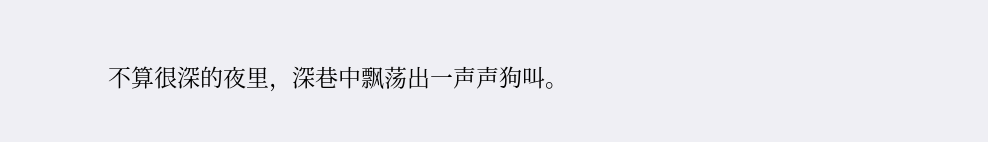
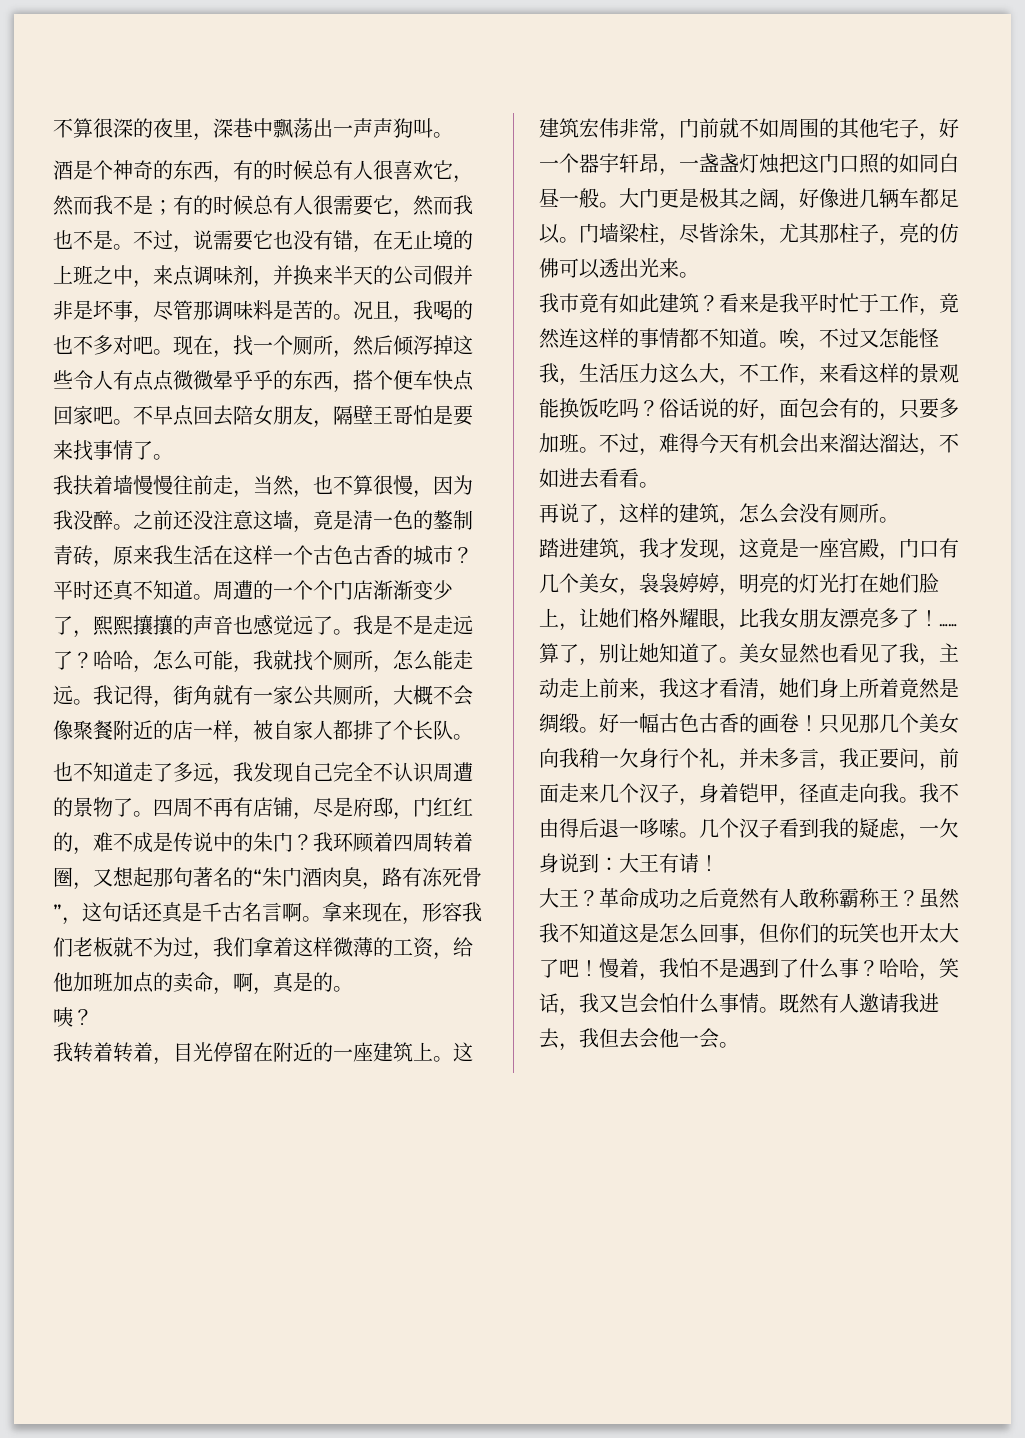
(568, 85) none -> [53,160,473,183] [53,195,473,218] [53,230,473,253] [53,265,473,288] [53,300,473,323] [53,335,473,358] [53,370,474,393] [53,405,473,428] [53,440,173,461] [53,475,473,498] [53,510,473,533] [53,545,473,568] [53,580,453,601] [53,614,473,638] [53,650,473,673] [53,685,473,708] [53,720,473,743] [53,762,473,785] [53,797,473,820] [53,832,473,855] [53,867,482,890] [53,902,482,925] [53,937,473,960] [53,972,353,995] [53,1007,93,1027] [53,1042,473,1065] [539,118,959,141] [539,153,959,176] [539,188,959,211] [539,223,959,246] [539,258,699,279] [539,293,959,316] [539,328,939,351] [539,363,959,386] [539,398,959,421] [539,433,959,456] [539,468,659,489] [539,503,899,526] [539,538,959,561] [539,573,939,596] [539,608,957,631] [539,643,959,666] [539,678,959,701] [539,713,959,734] [539,748,959,771] [539,783,959,806] [539,818,959,841] [539,853,719,873] [539,888,960,909] [539,923,959,946] [539,958,959,981] [539,993,939,1016] [539,1028,739,1051] // 酒是个神奇的东西，有的时候总有人很喜欢它，然而我不是；有的时候总有人很需要它，然而我也不是。不过，说需要它也没有错，在无止境的上班之中，来点调味剂，并换来半天的公司假并非是坏事，尽管那调味料是苦的。况且，我喝的也不多对吧。现在，找一个厕所，然后倾泻掉这些令人有点点微微晕乎乎的东西，搭个便车快点回家吧。不早点回去陪女朋友，隔壁王哥怕是要来找事情了。 // 我扶着墙慢慢往前走，当然，也不算很慢，因为我没醉。之前还没注意这墙，竟是清一色的鏊制青砖，原来我生活在这样一个古色古香的城市？平时还真不知道。周遭的一个个门店渐渐变少了，熙熙攘攘的声音也感觉远了。我是不是走远了？哈哈，怎么可能，我就找个厕所，怎么能走远。我记得，街角就有一家公共厕所，大概不会像聚餐附近的店一样，被自家人都排了个长队。 // 也不知道走了多远，我发现自己完全不认识周遭的景物了。四周不再有店铺，尽是府邸，门红红的，难不成是传说中的朱门？我环顾着四周转着圈，又想起那句著名的“朱门酒肉臭，路有冻死骨”，这句话还真是千古名言啊。拿来现在，形容我们老板就不为过，我们拿着这样微薄的工资，给他加班加点的卖命，啊，真是的。 // 咦？ // 我转着转着，目光停留在附近的一座建筑上。这建筑宏伟非常，门前就不如周围的其他宅子，好一个器宇轩昂，一盏盏灯烛把这门口照的如同白昼一般。大门更是极其之阔，好像进几辆车都足以。门墙梁柱，尽皆涂朱，尤其那柱子，亮的仿佛可以透出光来。 // 我市竟有如此建筑？看来是我平时忙于工作，竟然连这样的事情都不知道。唉，不过又怎能怪我，生活压力这么大，不工作，来看这样的景观能换饭吃吗？俗话说的好，面包会有的，只要多加班。不过，难得今天有机会出来溜达溜达，不如进去看看。 // 再说了，这样的建筑，怎么会没有厕所。 // 踏进建筑，我才发现，这竟是一座宫殿，门口有几个美女，袅袅婷婷，明亮的灯光打在她们脸上，让她们格外耀眼，比我女朋友漂亮多了！……算了，别让她知道了。美女显然也看见了我，主动走上前来，我这才看清，她们身上所着竟然是绸缎。好一幅古色古香的画卷！只见那几个美女向我稍一欠身行个礼，并未多言，我正要问，前面走来几个汉子，身着铠甲，径直走向我。我不由得后退一哆嗦。几个汉子看到我的疑虑，一欠身说到：大王有请！ // 大王？革命成功之后竟然有人敢称霸称王？虽然我不知道这是怎么回事，但你们的玩笑也开太大了吧！慢着，我怕不是遇到了什么事？哈哈，笑话，我又岂会怕什么事情。既然有人邀请我进去，我但去会他一会。

